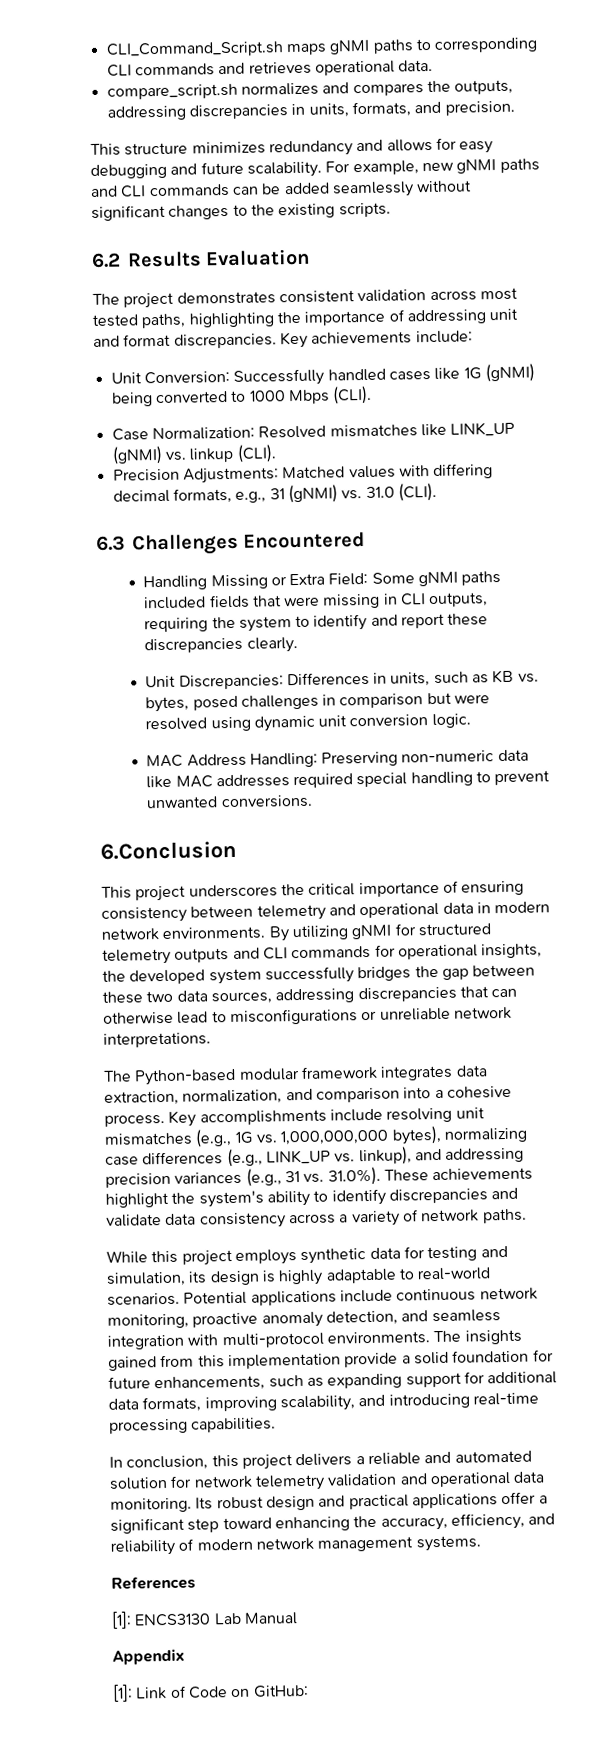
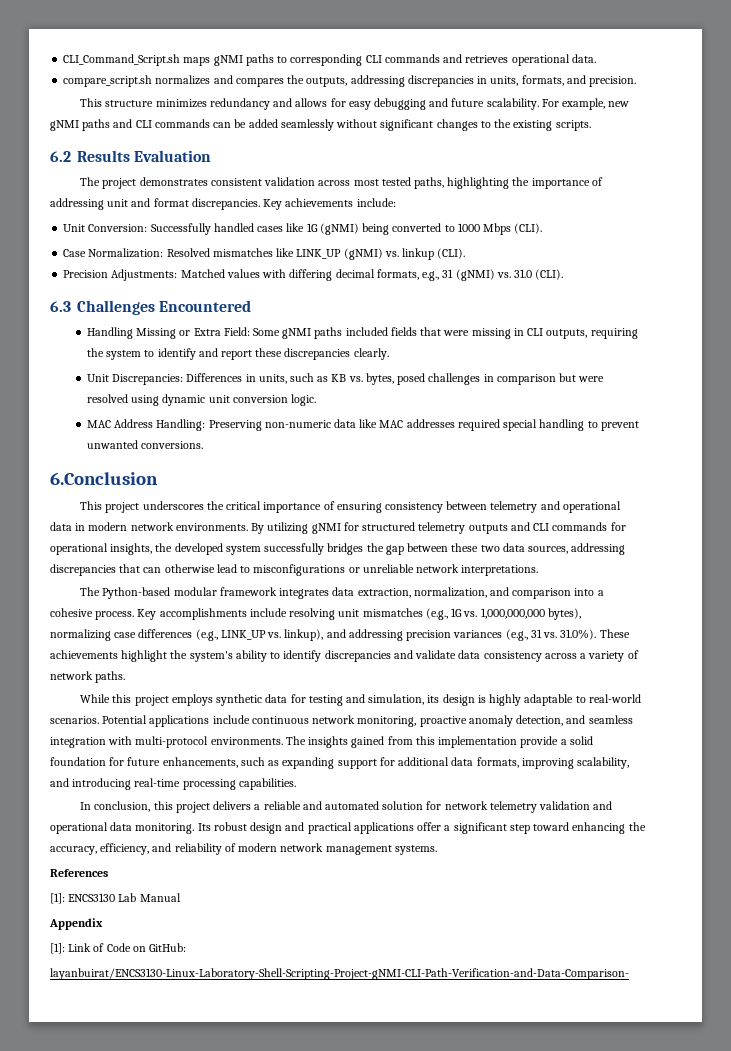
(309, 1691) none -> [50,968,629,980] // layanbuirat/ENCS3130-Linux-Laboratory-Shell-Scripting-Project-gNMI-CLI-Path-Verification-and-Data-Comparison-

